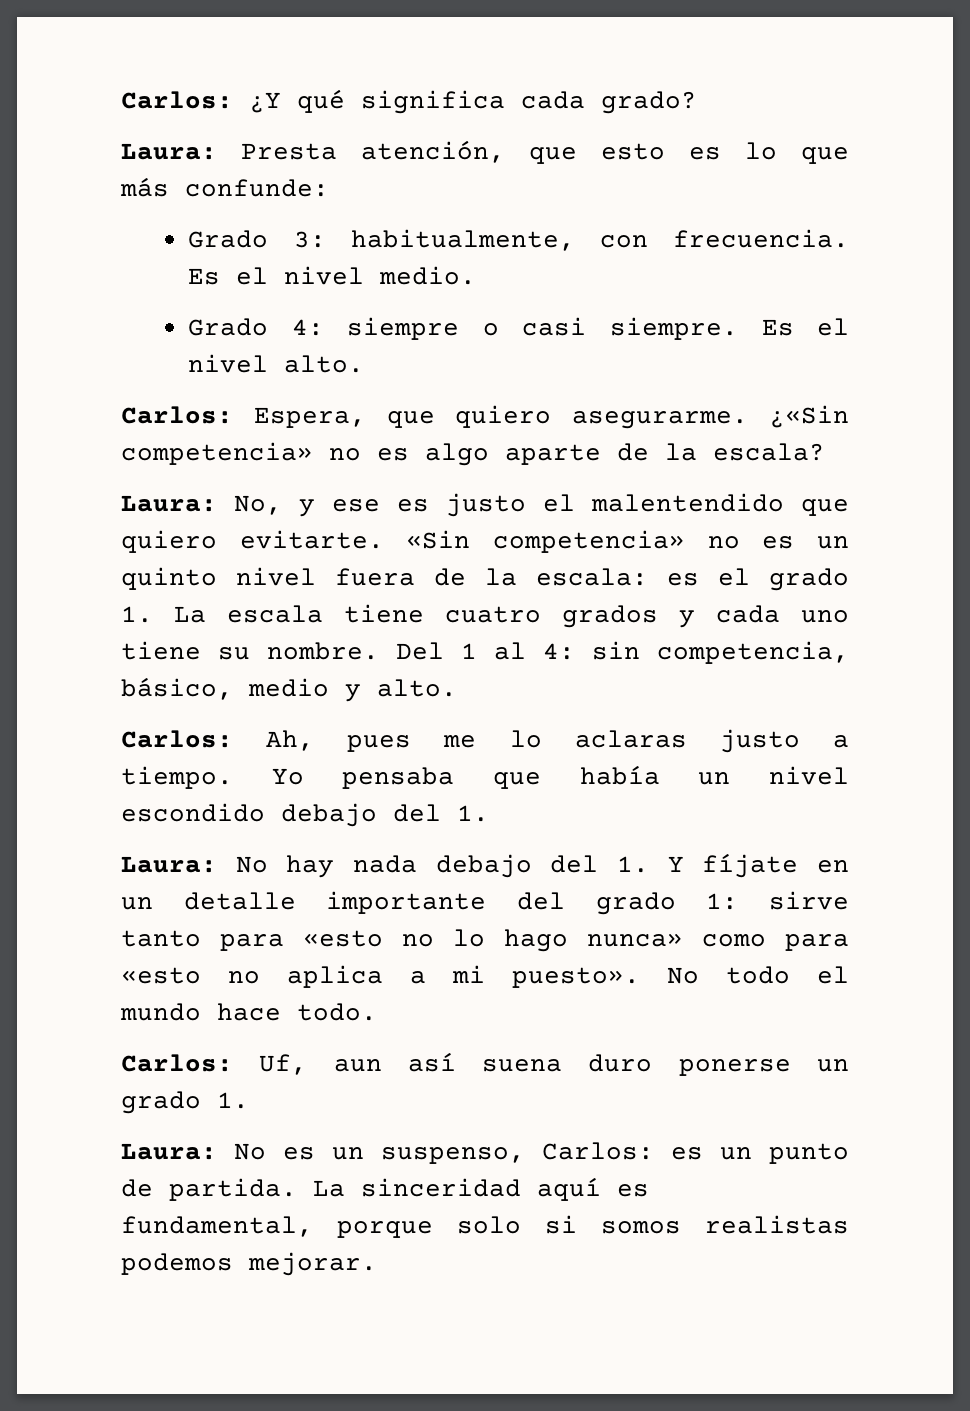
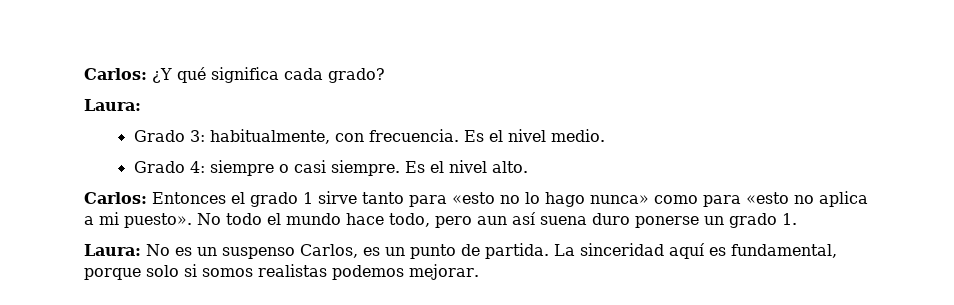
[241,140,849,164] [120,177,329,197] Presta atención, que esto es lo que más confunde: -> (141, 105) none
[253,405,849,429] [121,442,825,466] [121,493,849,517] [121,530,849,553] [121,567,849,591] [121,604,849,628] [121,641,849,664] [121,677,457,702] [121,729,849,753] [121,765,849,789] [121,803,489,827] [121,853,849,878] [121,891,739,915] Espera, que quiero asegurarme. ¿«Sin competencia» no es algo aparte de la escala? // Laura: No, y ese es justo el malentendido que quiero evitarte. «Sin competencia» no es un quinto nivel fuera de la escala: es el grado 1. La escala tiene cuatro grados y cada uno tiene su nombre. Del 1 al 4: sin competencia, básico, medio y alto. // Carlos: Ah, pues me lo aclaras justo a tiempo. Yo pensaba que había un nivel escondido debajo del 1. // Laura: No hay nada debajo del 1. Y fíjate en un detalle importante del grado 1: -> [152,192,313,207] Entonces el grado 1
[297,1003,377,1021] [121,1054,308,1075] todo. // Carlos: Uf, -> [389,213,472,228] todo, pero
[381,1142,654,1164] suspenso, Carlos: -> [222,244,358,259] suspenso Carlos,

